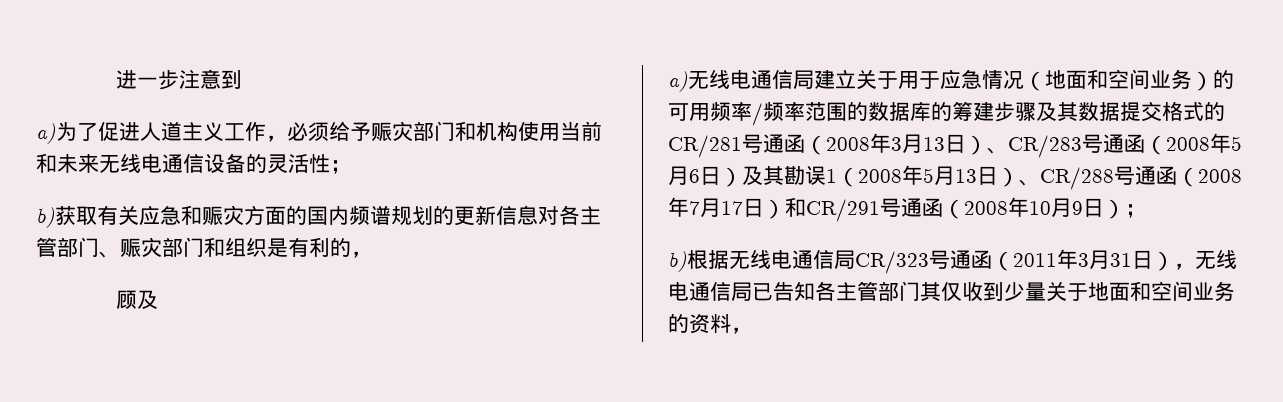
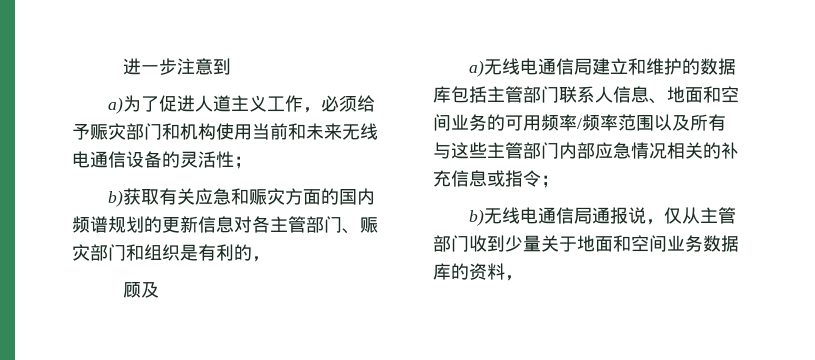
[856,69,1213,91] 关于用于应急情况（地面和空间业务） -> [628,58,737,75] [433,86,739,104] [433,114,487,131] 和维护的数据库包括主管部门联系人信息、地面和空间业务
[847,101,1225,122] [668,133,1242,158] [668,165,1242,190] [668,197,1146,222] [668,249,1237,274] [668,281,962,301] 的数据库的筹建步骤及其数据提交格式的CR/281号通函（2008年3月13日）、CR/283号通函（2008年5月6日）及其勘误1（2008年5月13日）、CR/288号通函（2008年7月17日）和CR/291号通函（2008年10月9日）； // b)根据无线电通信局CR/323号通函（2011年3月31日），无线电通信局已告知各主管部门其仅 -> [654,114,726,131] [433,142,739,159] [433,170,559,188] [469,207,737,226] [433,235,469,252] 以及所有与这些主管部门内部应急情况相关的补充信息或指令； // b)无线电通信局通报说，仅从主管部门
(1235, 291) none -> [703,235,739,252] [433,263,451,280] 数据库

